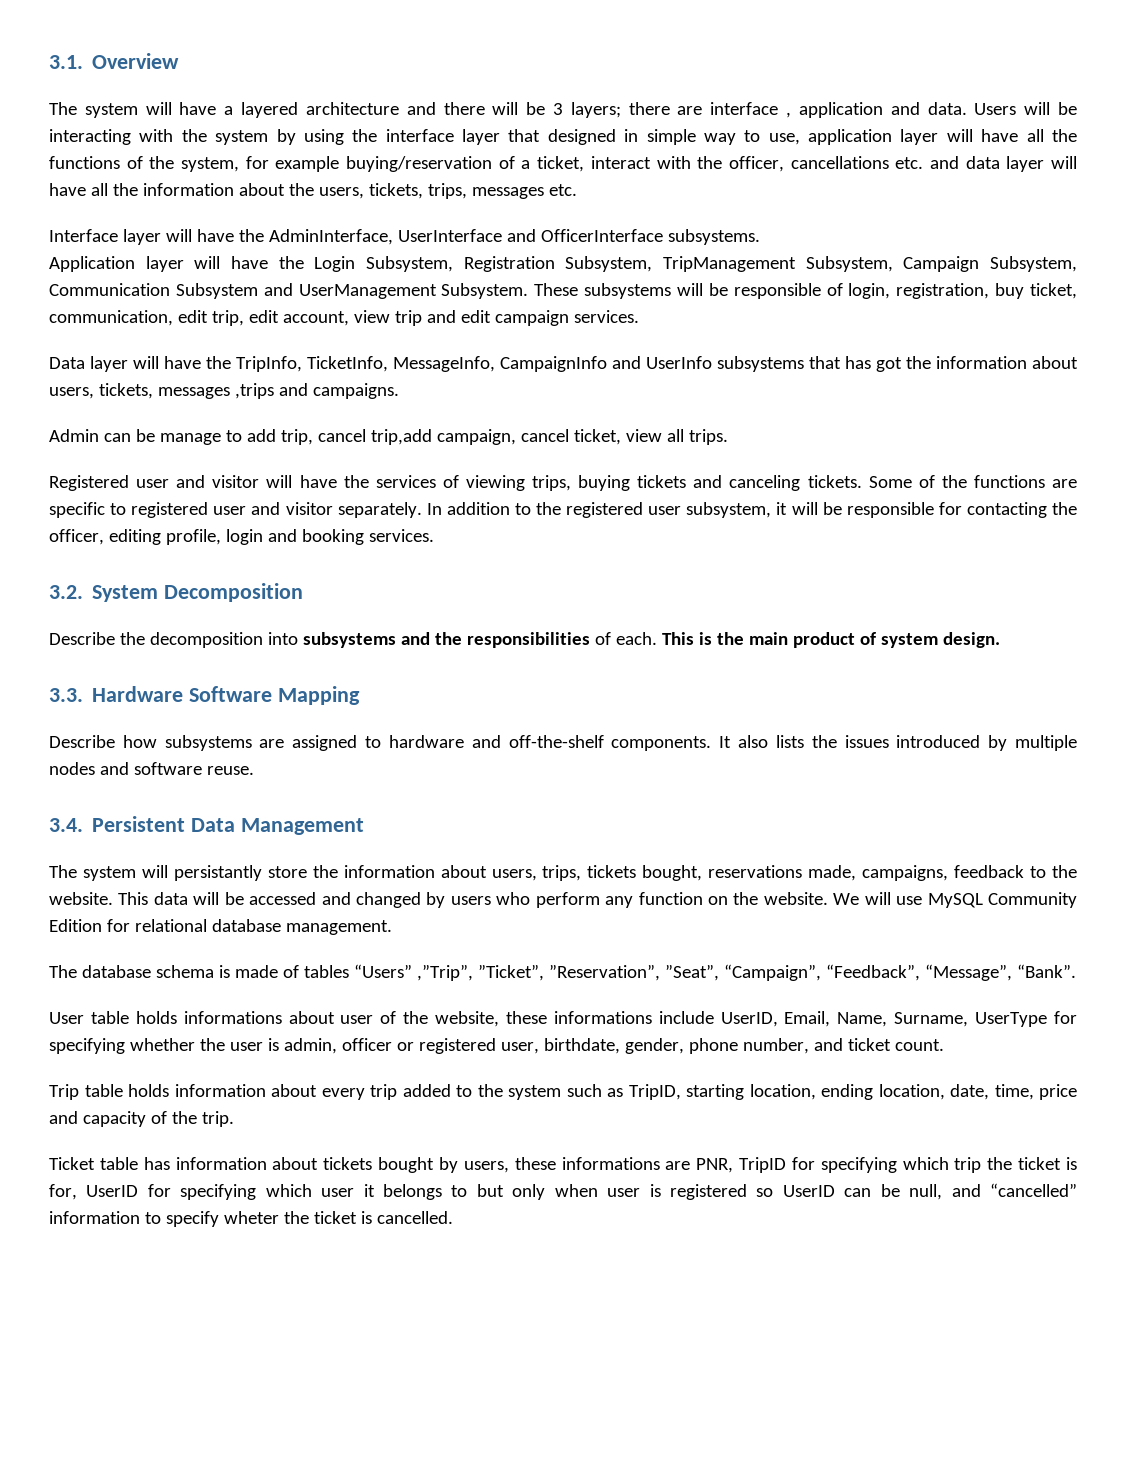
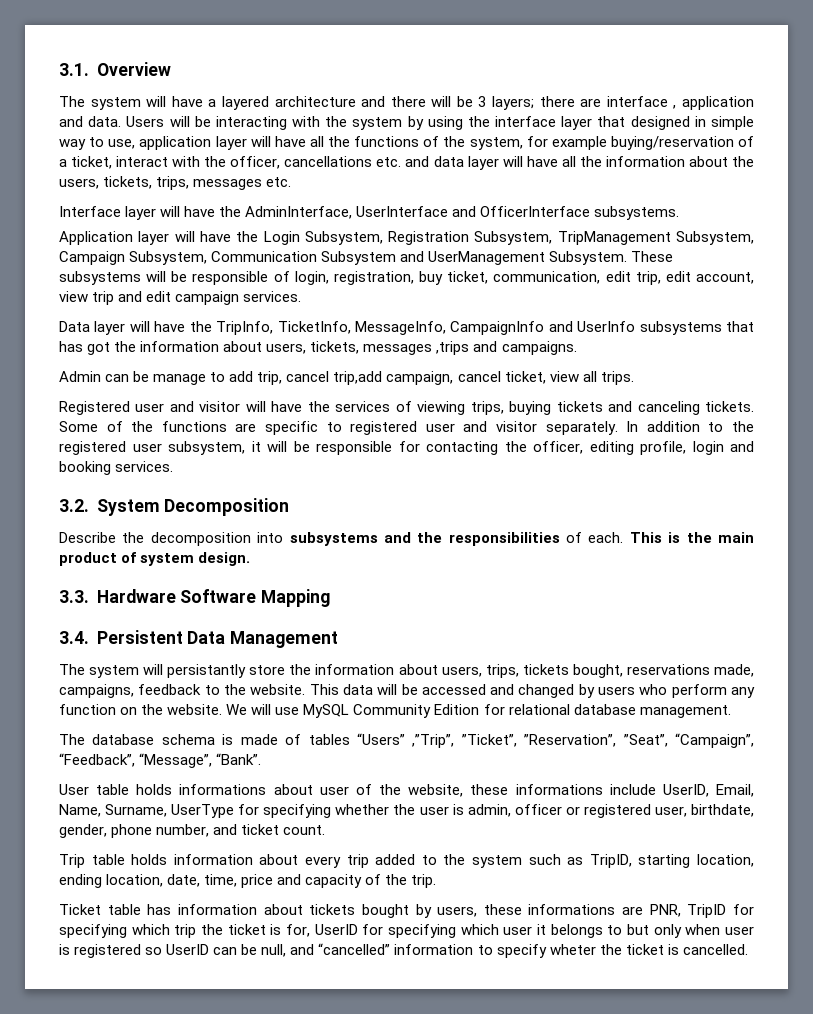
[49,735,1078,751] [49,762,254,775] // Describe how subsystems are assigned to hardware and off-the-shelf components. It also lists the issues introduced by multiple nodes and software reuse. -> (330, 598) none

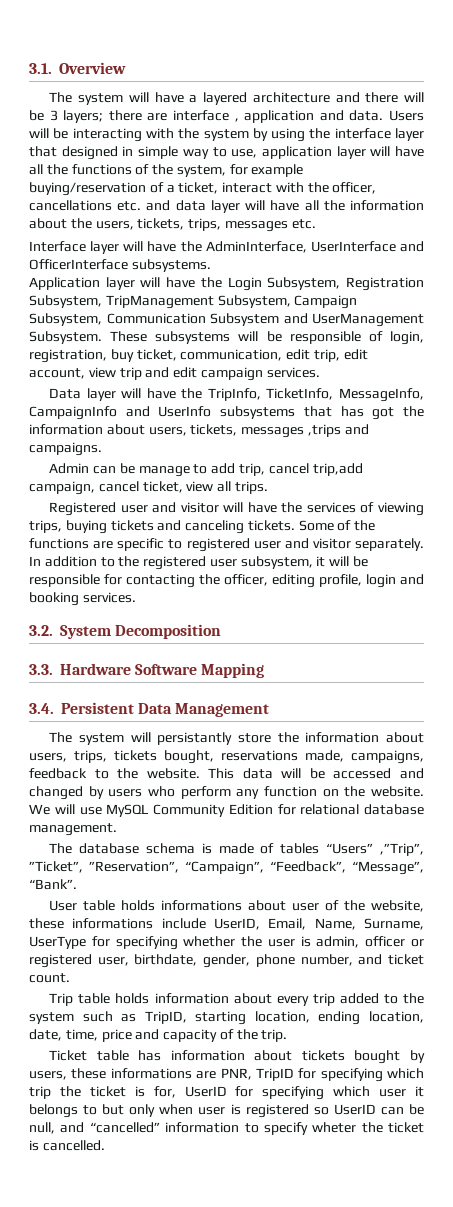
[59,532,754,546] [59,552,251,566] // Describe the decomposition into subsystems and the responsibilities of each. This is the main product of system design. -> (222, 631) none
[623,734,668,747] ”Seat”, -> (179, 867) none

